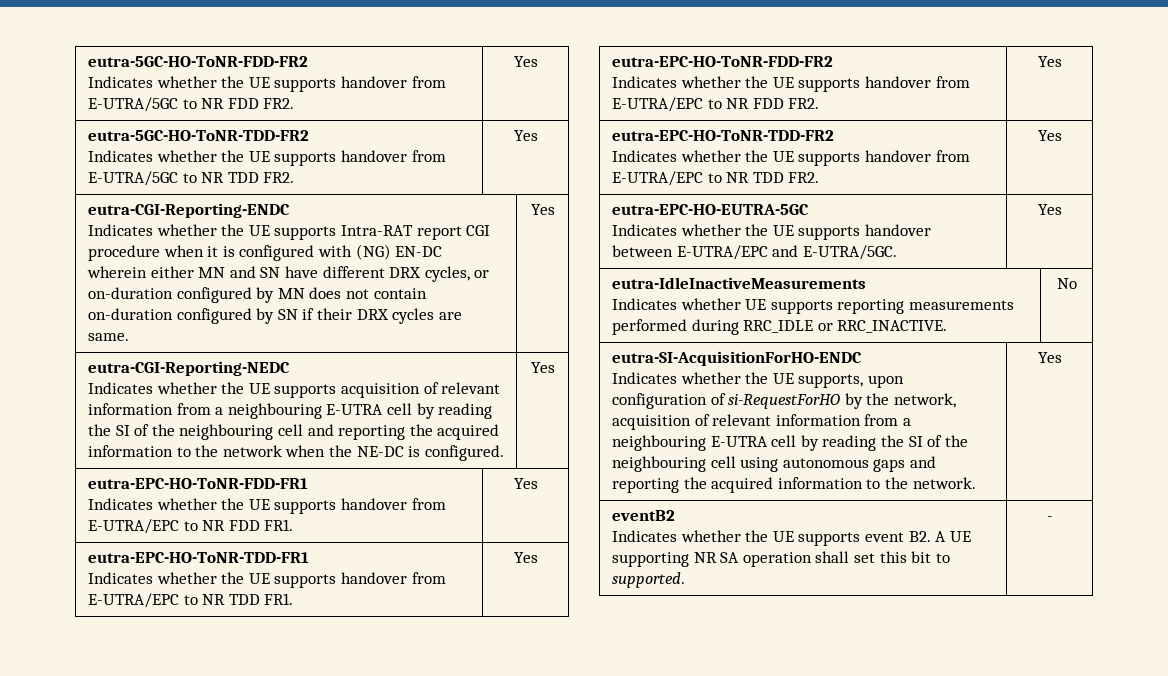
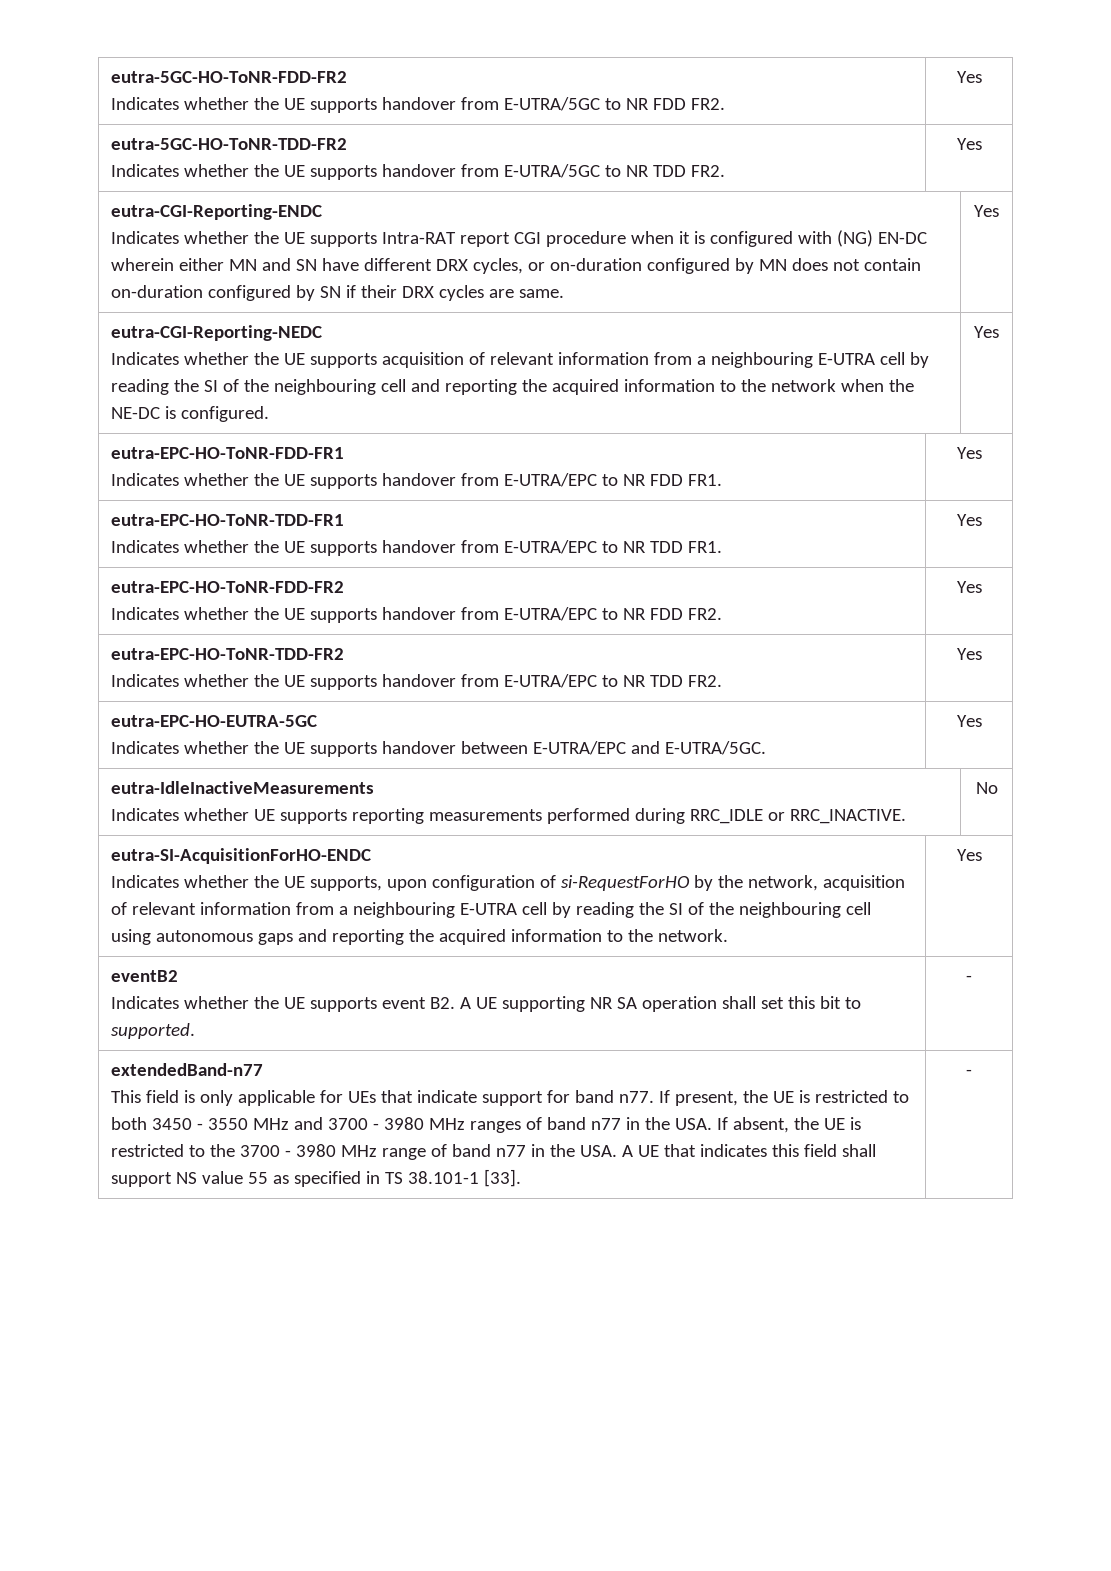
(1053, 518) none -> [110,1063,263,1076] [110,1090,909,1106] [110,1117,861,1133] [110,1144,876,1160] [110,1169,521,1187] [966,1069,972,1076] // extendedBand-n77 // This field is only applicable for UEs that indicate support for band n77. If present, the UE is restricted to both 3450 - 3550 MHz and 3700 - 3980 MHz ranges of band n77 in the USA. If absent, the UE is restricted to the 3700 - 3980 MHz range of band n77 in the USA. A UE that indicates this field shall support NS value 55 as specified in TS 38.101-1 [33]. | -

